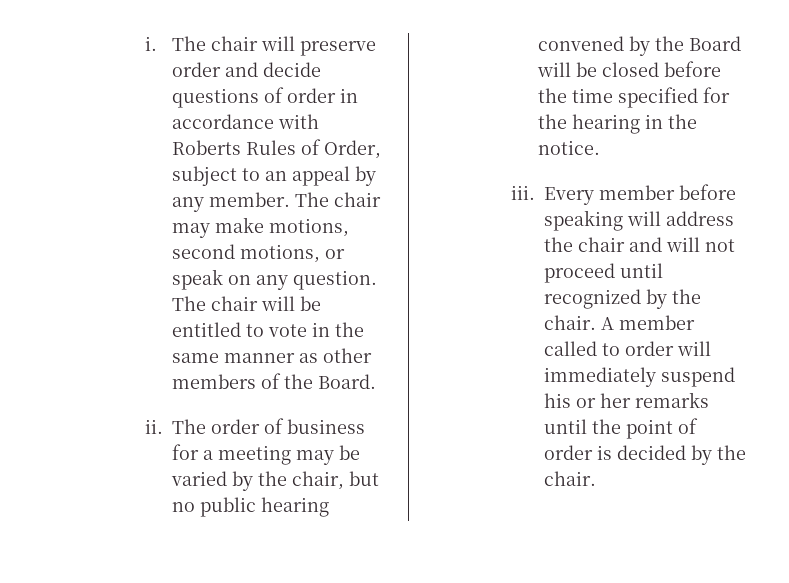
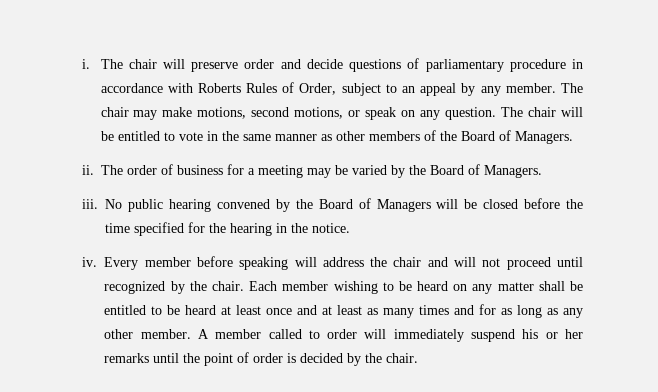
[286,88,336,103] order -> [425,59,566,72] parliamentary procedure
[317,374,376,389] Board. -> [460,130,573,144] Board of Managers.
[292,471,380,490] [172,502,196,512] chair, but no -> [430,164,543,178] [82,199,123,209] Board of Managers. // iii. No
(742, 43) none -> [358,198,431,212] of Managers
[511,185,536,200] iii. -> [82,257,98,267] iv.
(597, 322) none -> [249,281,584,294] [104,304,584,318] [104,329,191,339] Each member wishing to be heard on any matter shall be entitled to be heard at least once and at least as many times and for as long as any other member.

